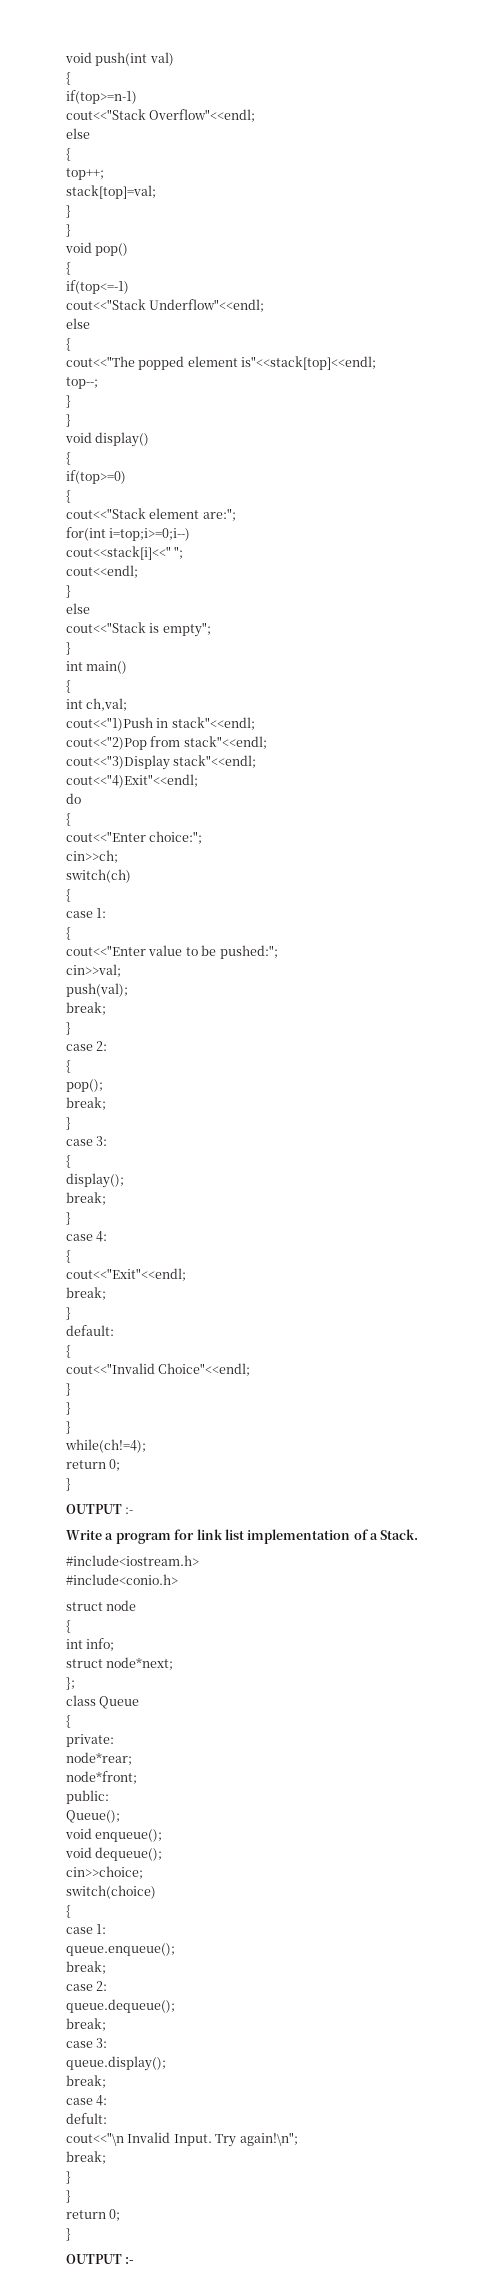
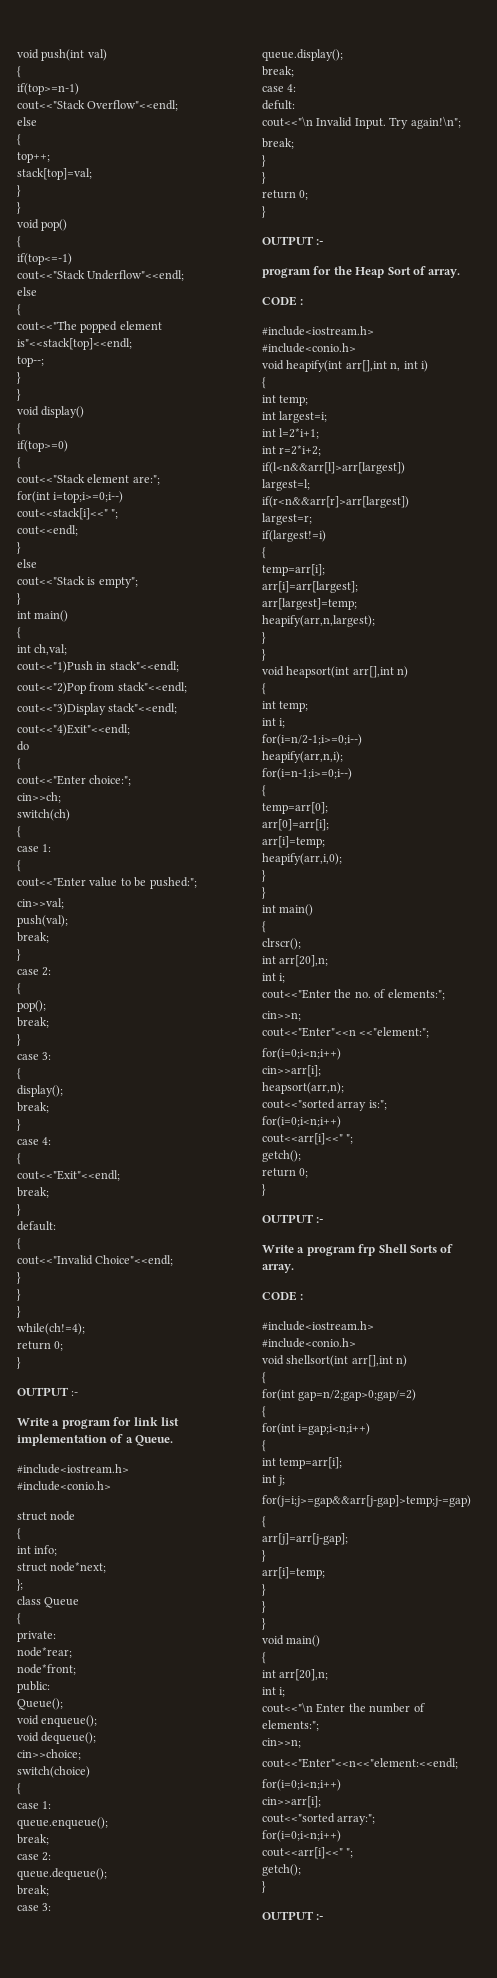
[380,1529,419,1540] Stack. -> [135,1435,174,1446] Queue.
(135, 2260) none -> [262,266,461,278] [262,296,304,306] [262,326,374,336] [262,343,356,353] [262,360,428,372] [262,377,266,389] [262,395,309,406] [262,411,328,423] [262,428,320,439] [262,445,322,456] [262,462,405,474] [262,479,310,491] [262,496,409,508] [262,513,312,525] [262,530,326,542] [262,547,266,559] [262,564,325,576] [262,581,358,593] [262,598,357,610] [262,615,375,627] [262,632,266,644] [262,649,266,661] [262,666,409,678] [262,683,266,695] [262,701,309,712] [262,718,286,728] [262,734,362,746] [262,751,343,763] [262,768,352,780] [262,785,266,797] [262,802,328,814] [262,819,329,831] [262,836,325,848] [262,853,342,865] [262,870,266,882] [262,887,266,899] [262,904,314,916] [262,921,266,933] [262,938,301,950] [262,955,329,967] [262,973,286,983] [262,989,445,1000] [262,1011,301,1021] [262,1027,430,1038] [262,1048,341,1060] [262,1065,321,1077] [262,1082,344,1094] [262,1099,387,1111] [262,1116,341,1128] [262,1133,354,1145] [262,1150,301,1162] [262,1168,309,1178] [262,1184,266,1196] [262,1214,324,1223] [262,1244,454,1256] [262,1264,294,1273] [262,1291,304,1301] [262,1321,374,1331] [262,1338,356,1348] [262,1355,408,1367] [262,1372,266,1384] [262,1389,417,1401] [262,1406,266,1418] [262,1423,371,1435] [262,1440,266,1452] [262,1457,343,1469] [262,1475,286,1486] [262,1495,471,1507] [262,1516,266,1528] [262,1533,348,1545] [262,1550,266,1562] [262,1567,325,1579] [262,1584,266,1596] [262,1601,266,1613] [262,1618,266,1630] [262,1635,321,1647] [262,1652,266,1664] [262,1669,329,1681] [262,1687,286,1697] [262,1702,425,1713] [262,1720,319,1731] [262,1738,301,1748] [262,1758,458,1769] [262,1779,341,1791] [262,1796,321,1808] [262,1813,376,1825] [262,1830,341,1842] [262,1847,354,1859] [262,1864,301,1876] [262,1881,266,1893] [262,1911,324,1920] // program for the Heap Sort of array. // CODE : // #include<iostream.h> // #include<conio.h> // void heapify(int arr[],int n, int i) // { // int temp; // int largest=i; // int l=2*i+1; // int r=2*i+2; // if(l<n&&arr[l]>arr[largest]) // largest=l; // if(r<n&&arr[r]>arr[largest]) // largest=r; // if(largest!=i) // { // temp=arr[i]; // arr[i]=arr[largest]; // arr[largest]=temp; // heapify(arr,n,largest); // } // } // void heapsort(int arr[],int n) // { // int temp; // int i; // for(i=n/2-1;i>=0;i--) // heapify(arr,n,i); // for(i=n-1;i>=0;i--) // { // temp=arr[0]; // arr[0]=arr[i]; // arr[i]=temp; // heapify(arr,i,0); // } // } // int main() // { // clrscr(); // int arr[20],n; // int i; // cout<<"Enter the no. of elements:"; // cin>>n; // cout<<"Enter"<<n <<"element:"; // for(i=0;i<n;i++) // cin>>arr[i]; // heapsort(arr,n); // cout<<"sorted array is:"; // for(i=0;i<n;i++) // cout<<arr[i]<<" "; // getch(); // return 0; // } // OUTPUT :- // Write a program frp Shell Sorts of array. // CODE : // #include<iostream.h> // #include<conio.h> // void shellsort(int arr[],int n) // { // for(int gap=n/2;gap>0;gap/=2) // { // for(int i=gap;i<n;i++) // { // int temp=arr[i]; // int j; // for(j=i;j>=gap&&arr[j-gap]>temp;j-=gap) // { // arr[j]=arr[j-gap]; // } // arr[i]=temp; // } // } // } // void main() // { // int arr[20],n; // int i; // cout<<"\n Enter the number of elements:"; // cin>>n; // cout<<"Enter"<<n<<"element:<<endl; // for(i=0;i<n;i++) // cin>>arr[i]; // cout<<"sorted array:"; // for(i=0;i<n;i++) // cout<<arr[i]<<" "; // getch(); // } // OUTPUT :-

